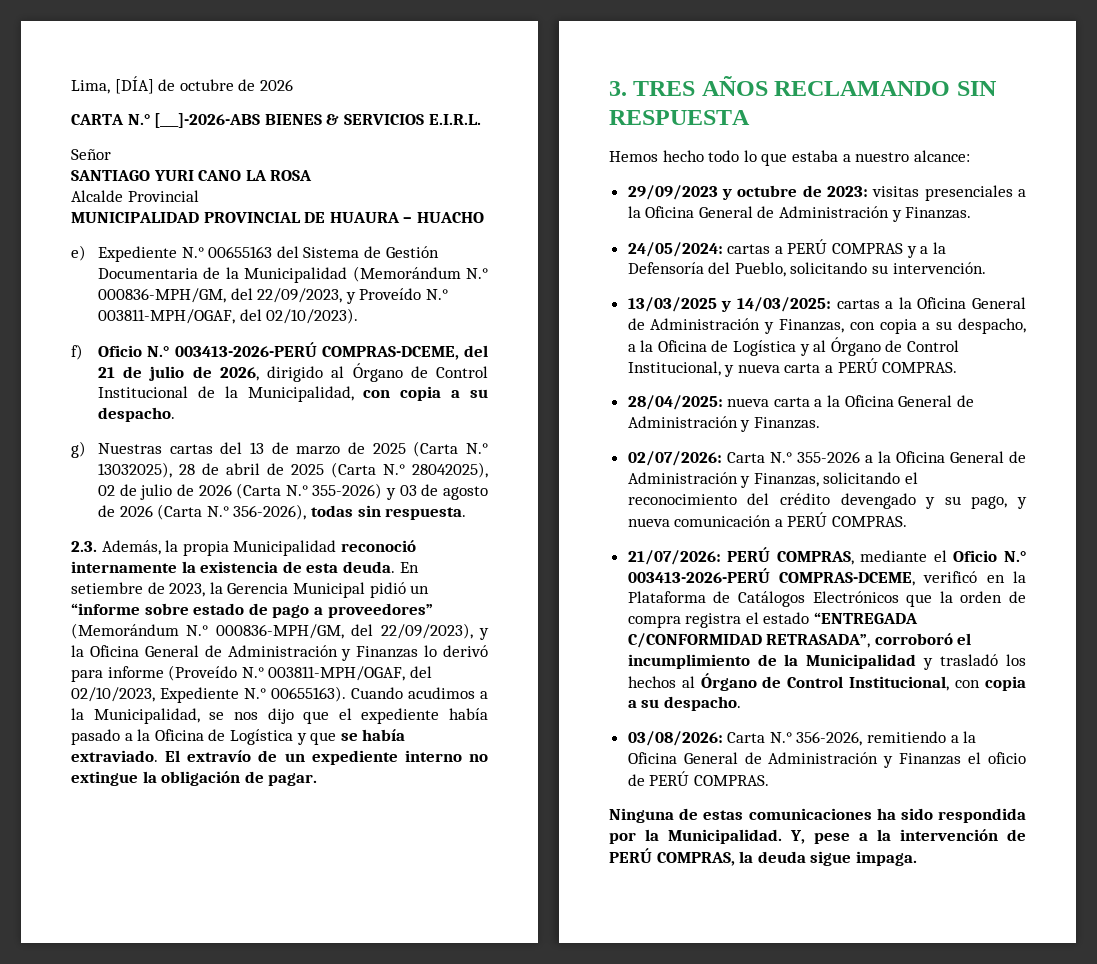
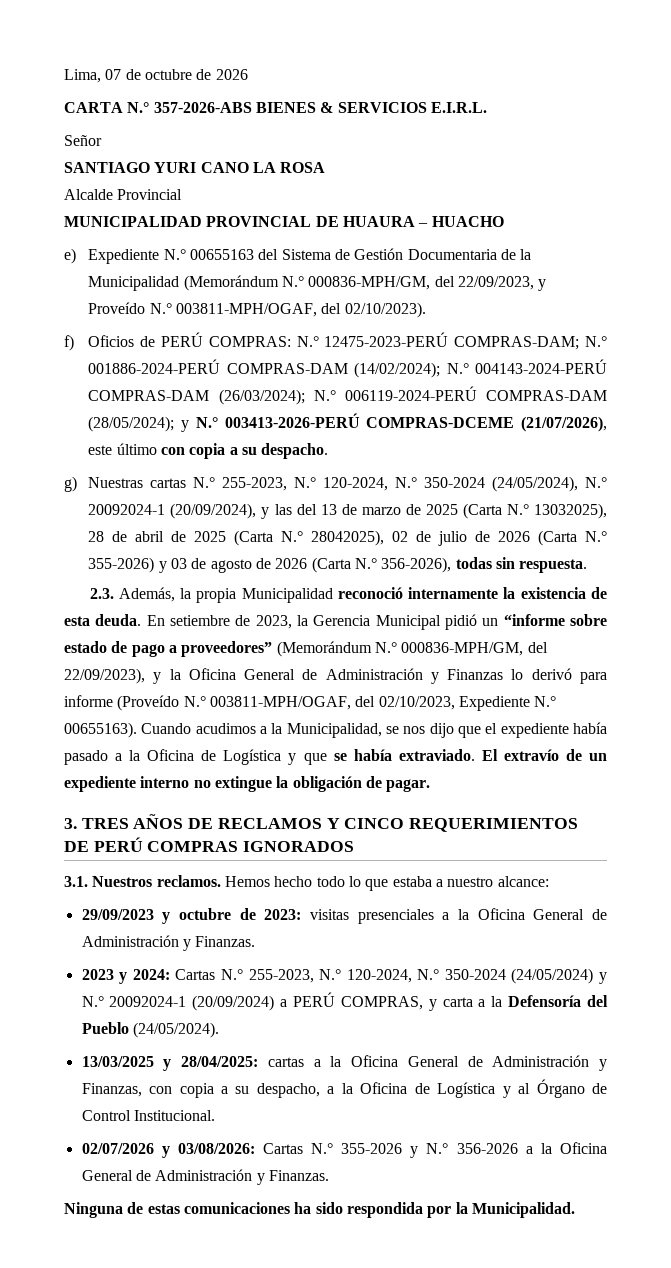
[114,76,154,94] [DÍA] -> [105,69,122,80] 07
[154,113,261,128] [___]-2026-ABS -> [153,102,252,113] 357-2026-ABS
[98,342,488,360] [98,363,488,382] [98,386,354,402] Oficio N.° 003413-2026-PERÚ COMPRAS-DCEME, del 21 de julio de 2026, dirigido al Órgano de Control Institucional de la Municipalidad, -> [88,332,607,350] [88,359,607,378] [88,386,607,405] [88,413,607,432] [88,443,157,455] Oficios de PERÚ COMPRAS: N.° 12475-2023-PERÚ COMPRAS-DAM; N.° 001886-2024-PERÚ COMPRAS-DAM (14/02/2024); N.° 004143-2024-PERÚ COMPRAS-DAM (26/03/2024); N.° 006119-2024-PERÚ COMPRAS-DAM (28/05/2024); y N.° 003413-2026-PERÚ COMPRAS-DCEME (21/07/2026), este último
(213, 449) none -> [193,476,607,492] [88,503,292,519] N.° 255-2023, N.° 120-2024, N.° 350-2024 (24/05/2024), N.° 20092024-1 (20/09/2024), y las
[774,81,997,96] [609,110,750,125] RECLAMANDO SIN RESPUESTA // -> [188,818,579,832] [64,837,355,852] [64,875,221,887] DE RECLAMOS Y CINCO REQUERIMIENTOS DE PERÚ COMPRAS IGNORADOS // 3.1. Nuestros reclamos.
[627,239,946,258] [627,262,986,277] 24/05/2024: cartas a PERÚ COMPRAS y a la Defensoría del Pueblo, solicitando su intervención. -> [81,968,607,984] [81,992,609,1011] [81,1022,219,1038] 2023 y 2024: Cartas N.° 255-2023, N.° 120-2024, N.° 350-2024 (24/05/2024) y N.° 20092024-1 (20/09/2024) a PERÚ COMPRAS, y carta a la Defensoría del Pueblo (24/05/2024).
[736,297,831,312] 14/03/2025: -> [181,1056,259,1067] 28/04/2025:
[627,358,958,377] [627,395,974,410] [627,416,820,432] [627,451,1026,466] [627,472,919,488] [627,493,1027,509] [627,512,908,527] [627,547,1026,565] [627,568,1026,586] [627,591,1026,607] [627,612,919,628] [627,633,972,648] [627,654,1026,670] [627,673,1026,691] [627,696,741,711] [627,731,977,746] [627,752,1026,768] [627,771,769,786] Institucional, y nueva carta a PERÚ COMPRAS. // 28/04/2025: nueva carta a la Oficina General de Administración y Finanzas. // 02/07/2026: Carta N.° 355-2026 a la Oficina General de Administración y Finanzas, solicitando el reconocimiento del crédito devengado y su pago, y nueva comunicación a PERÚ COMPRAS. // 21/07/2026: PERÚ COMPRAS, mediante el Oficio N.° 003413-2026-PERÚ COMPRAS-DCEME, verificó en la Plataforma de Catálogos Electrónicos que la orden de compra registra el estado “ENTREGADA C/CONFORMIDAD RETRASADA”, corroboró el incumplimiento de la Municipalidad y trasladó los hechos al Órgano de Control Institucional, con copia a su despacho. // 03/08/2026: Carta N.° 356-2026, remitiendo a la Oficina General de Administración y Finanzas el oficio de PERÚ COMPRAS. -> [133,1110,215,1121] [81,1142,607,1158] [81,1169,329,1185] Institucional. // 02/07/2026 y 03/08/2026: Cartas N.° 355-2026 y N.° 356-2026 a la Oficina General de Administración y Finanzas.
[790,829,1026,844] [609,848,917,866] Y, pese a la intervención de PERÚ COMPRAS, la deuda sigue impaga. -> (575, 1210) none

